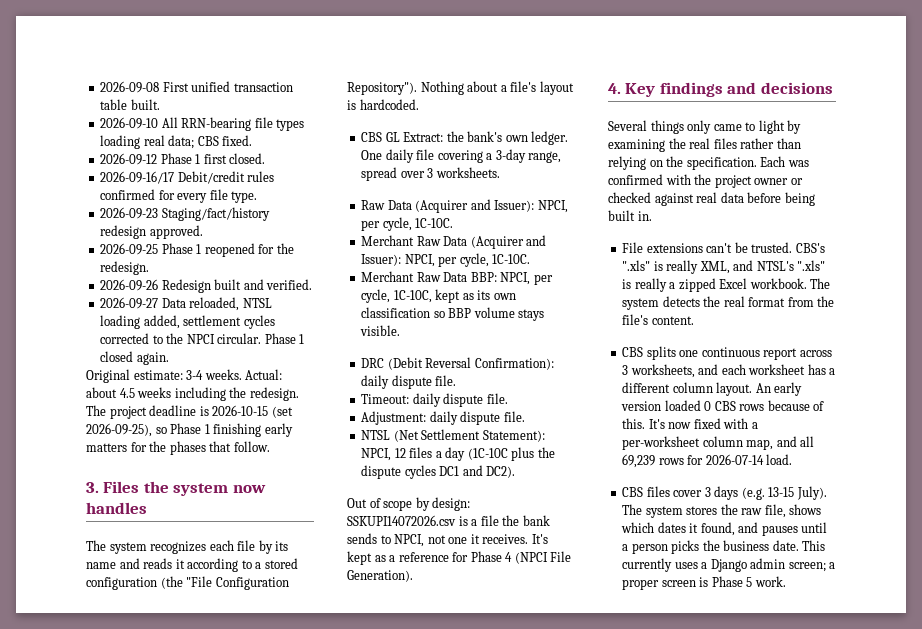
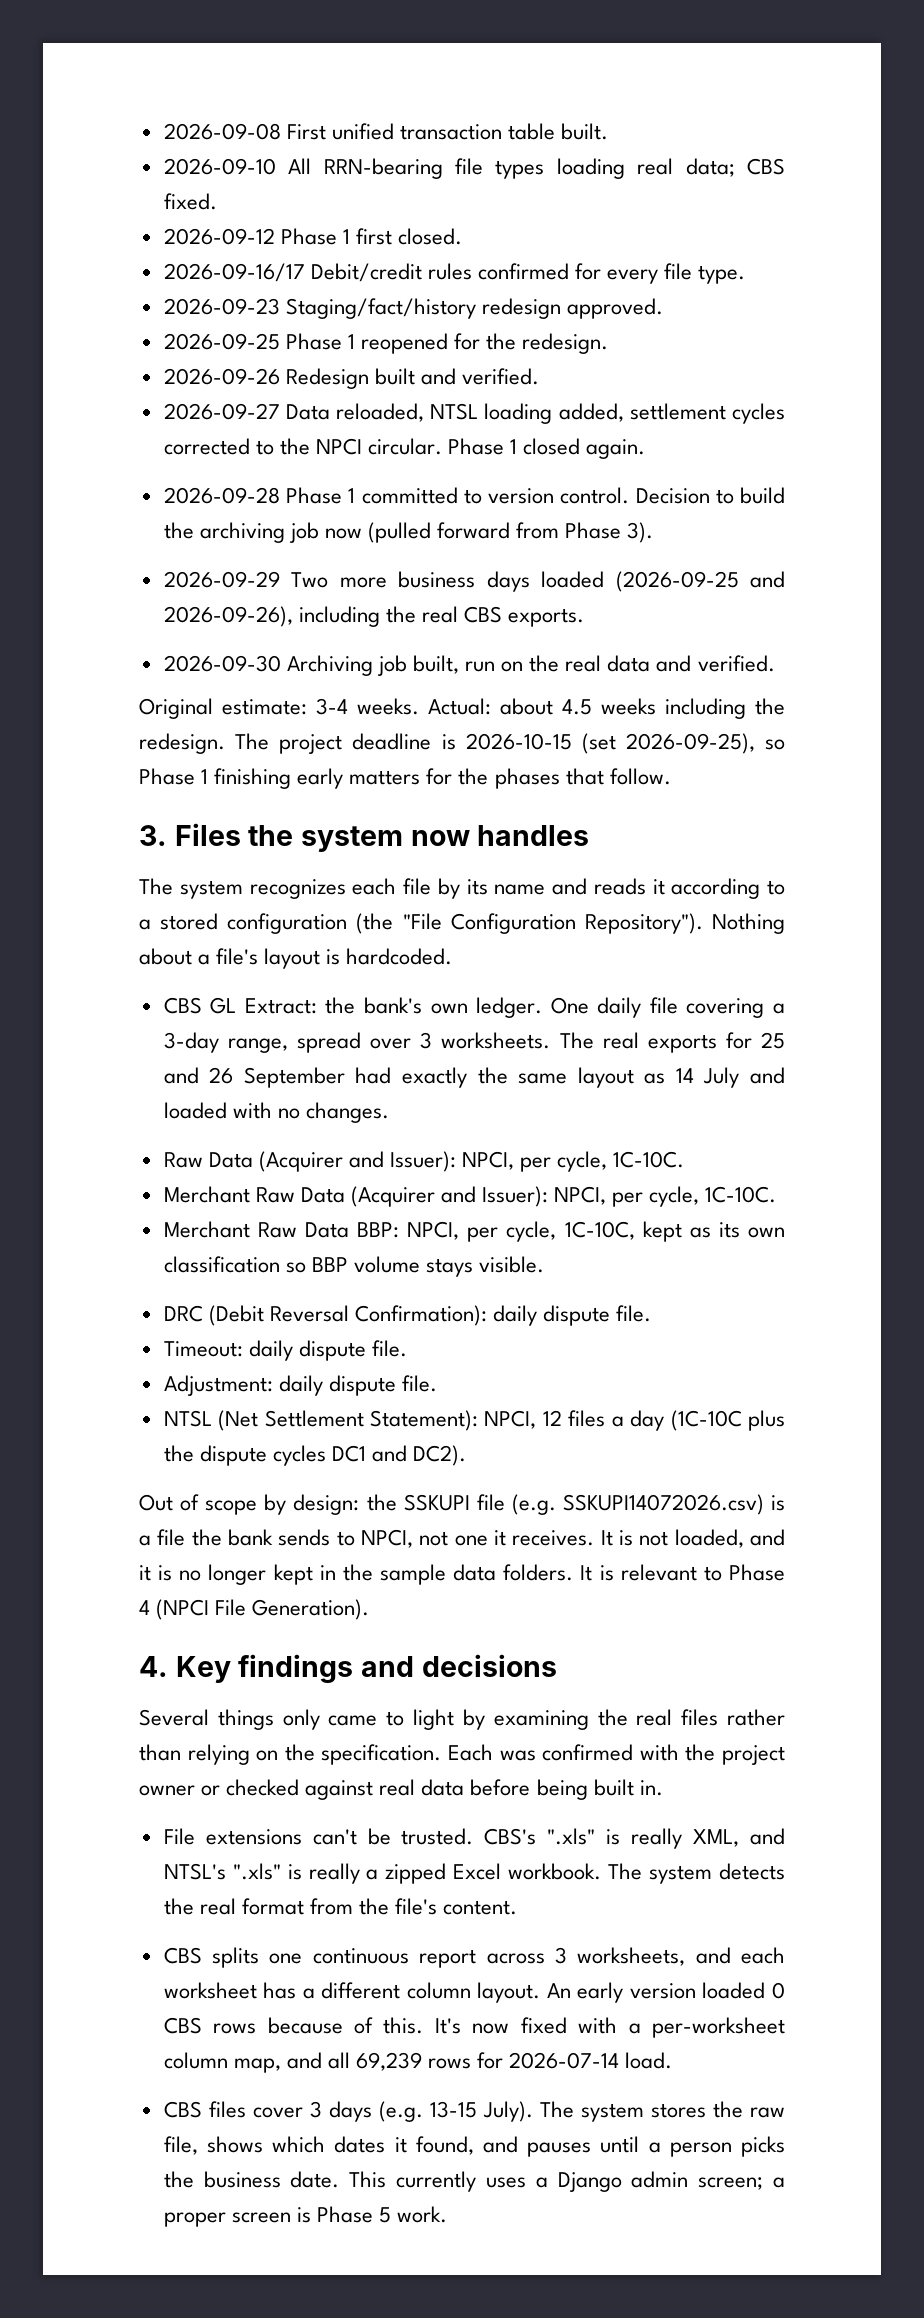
(169, 358) none -> [163,487,785,504] [163,522,654,543] [163,571,785,592] [163,606,585,627] [163,655,775,676] // 2026-09-28 Phase 1 committed to version control. Decision to build the archiving job now (pulled forward from Phase 3). // 2026-09-29 Two more business days loaded (2026-09-25 and 2026-09-26), including the real CBS exports. // 2026-09-30 Archiving job built, run on the real data and verified.
(500, 172) none -> [559,1032,785,1053] [163,1067,785,1088] [163,1102,389,1123] The real exports for 25 and 26 September had exactly the same layout as 14 July and loaded with no changes.
[347,515,456,526] SSKUPI14072026.csv -> [366,1494,764,1515] the SSKUPI file (e.g. SSKUPI14072026.csv)
[531,534,548,544] [347,551,469,565] It's kept as a reference for -> [600,1529,785,1548] [139,1564,722,1585] It is not loaded, and it is no longer kept in the sample data folders. It is relevant to

